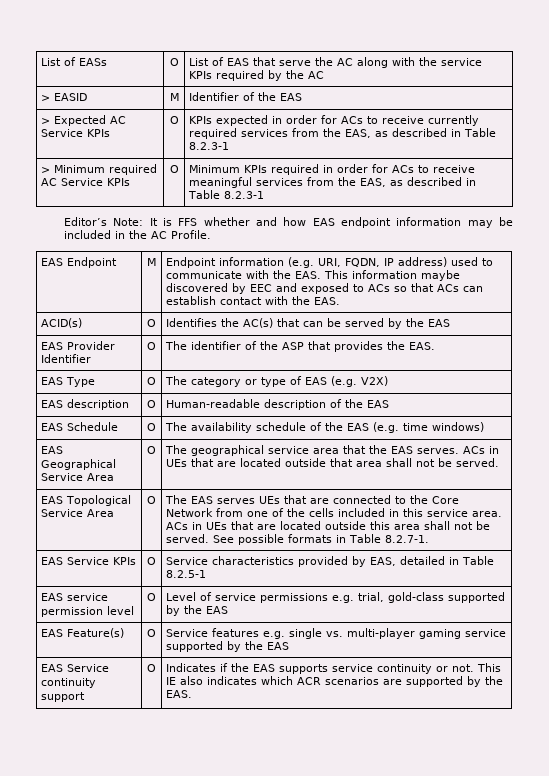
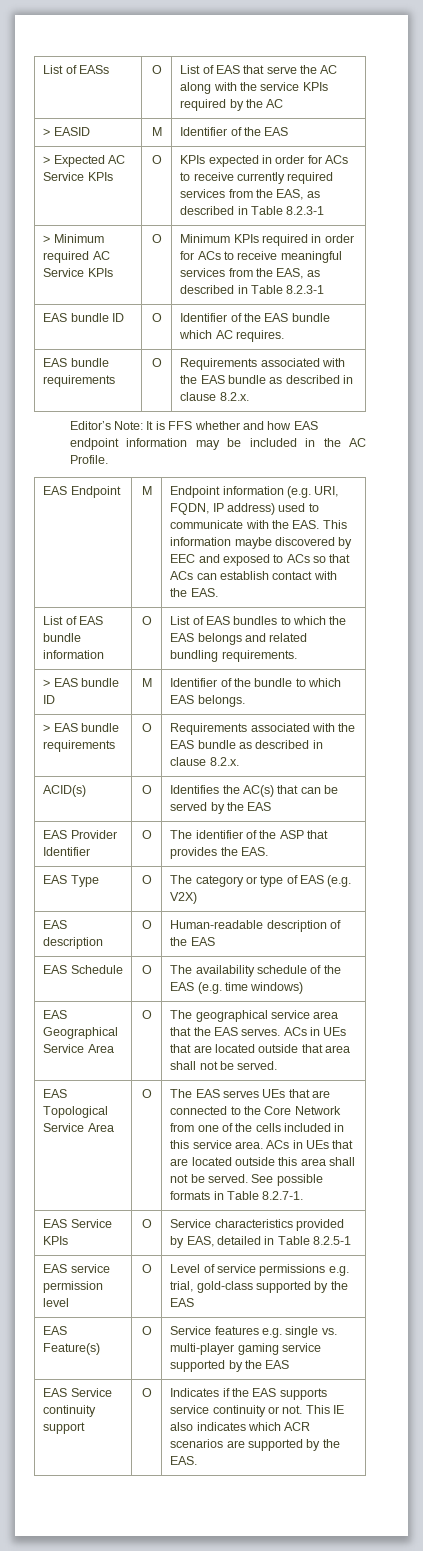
(265, 195) none -> [43,313,124,322] [151,313,162,322] [180,313,330,322] [179,330,284,342] [43,358,109,367] [43,375,116,387] [151,358,162,367] [180,358,345,370] [180,375,354,384] [180,392,249,401] // EAS bundle ID | O | Identifier of the EAS bundle which AC requires. // EAS bundle requirements | O | Requirements associated with the EAS bundle as described in clause 8.2.x.
(341, 301) none -> [43,616,103,625] [43,633,82,642] [43,650,105,659] [141,616,152,625] [170,616,347,625] [170,633,308,645] [170,650,297,662] [43,678,119,687] [43,695,56,704] [141,678,152,687] [170,678,342,687] [170,695,245,707] [43,723,119,732] [43,740,116,752] [141,723,152,732] [170,723,356,735] [170,740,323,749] [170,757,239,766] // List of EAS bundle information | O | List of EAS bundles to which the EAS belongs and related bundling requirements. // > EAS bundle ID | M | Identifier of the bundle to which EAS belongs. // > EAS bundle requirements | O | Requirements associated with the EAS bundle as described in clause 8.2.x.

